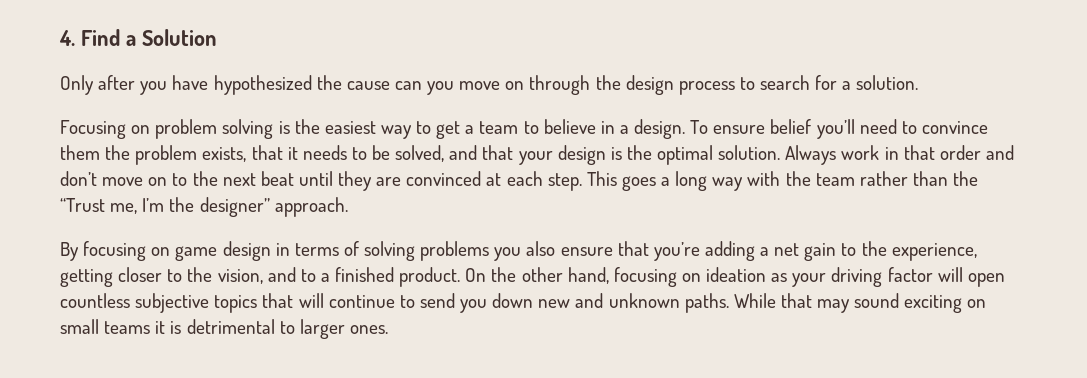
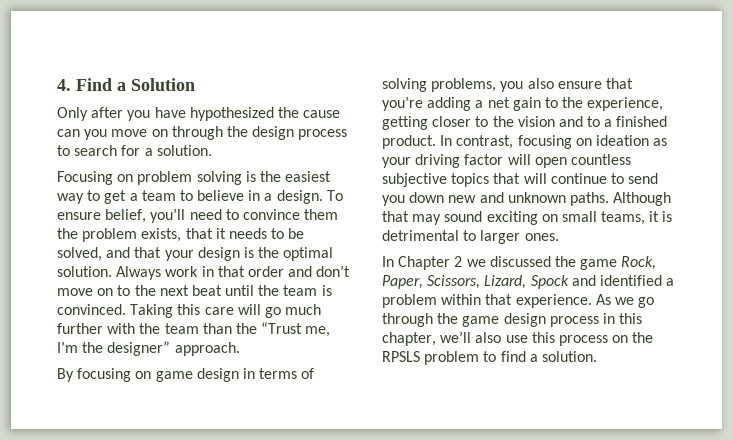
[770,119,812,134] belief -> [105,209,147,223] belief,
[338,171,744,191] they are convinced at each step. This goes a long way -> [258,285,332,296] [57,304,322,318] [57,323,103,334] the team is convinced. Taking this care will go much further
[859,171,908,186] rather -> (199, 328) none
[420,241,490,261] problems -> [431,78,497,92] problems,
[217,269,263,284] vision, -> [517,116,555,127] vision
[465,267,609,284] On the other hand, -> [440,135,514,149] In contrast,
[733,293,776,308] While -> [613,192,672,206] Although
[104,321,151,334] teams -> [601,211,646,225] teams,
(388, 329) none -> [382,256,657,270] [382,275,675,289] [382,294,655,308] [382,313,643,327] [382,331,654,346] [382,351,597,365] // In Chapter 2 we discussed the game Rock, Paper, Scissors, Lizard, Spock and identified a problem within that experience. As we go through the game design process in this chapter, we’ll also use this process on the RPSLS problem to find a solution.

